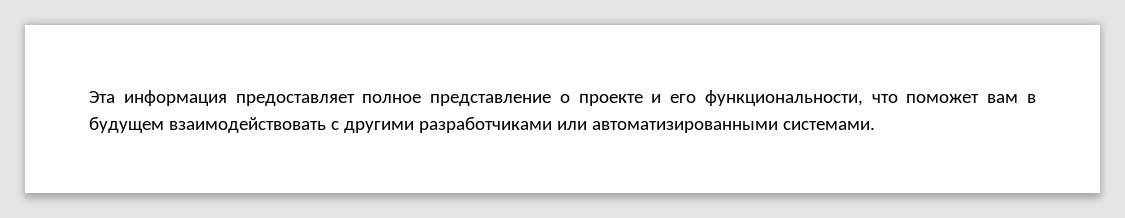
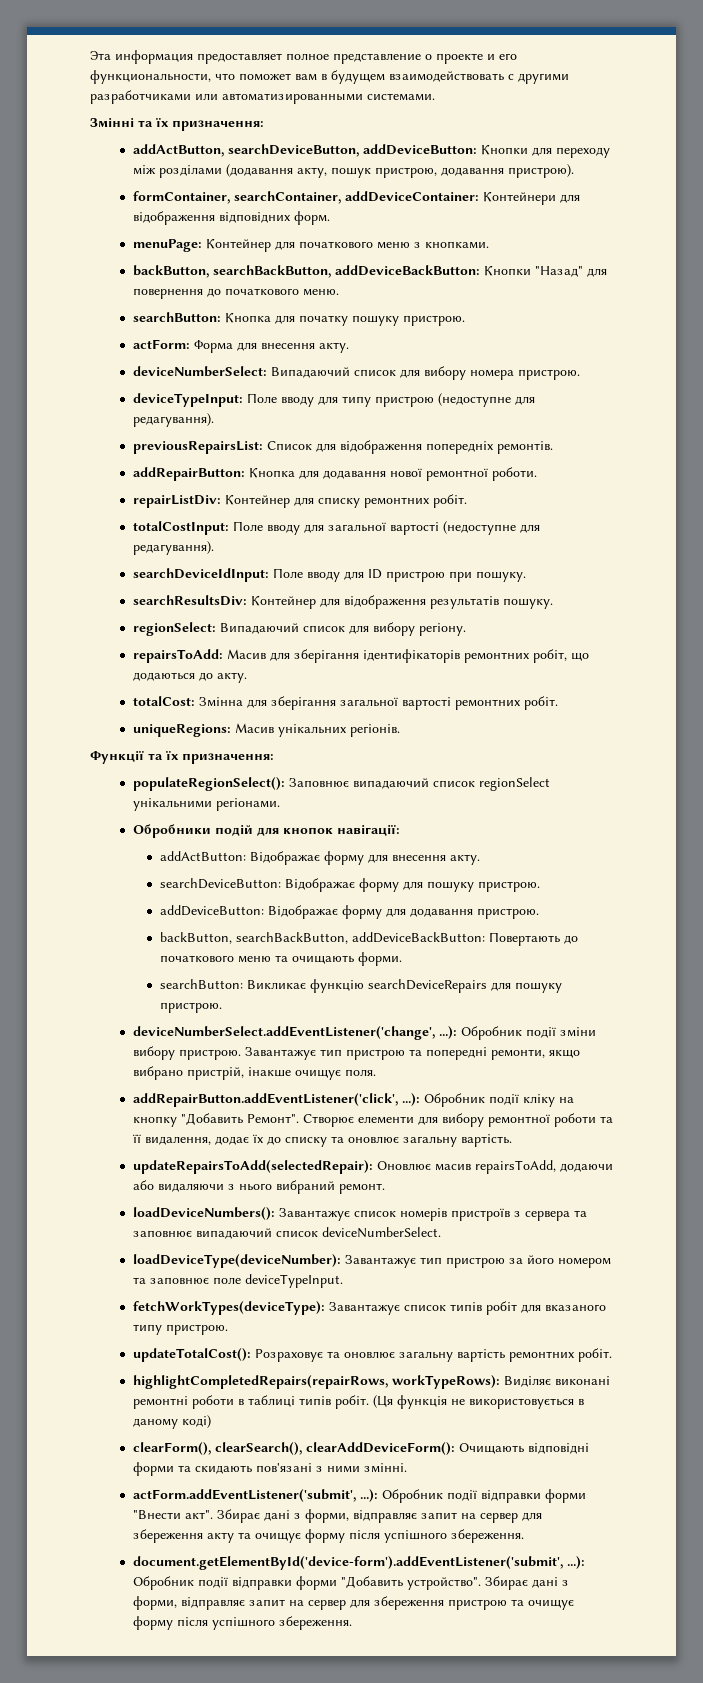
(875, 125) none -> [90,118,264,131] [132,144,610,158] [132,164,574,178] [132,191,580,205] [132,211,330,225] [132,239,489,252] [132,265,607,278] [132,288,339,299] [132,312,465,326] [132,339,349,353] [132,366,580,380] [132,393,535,407] [132,413,214,427] [132,440,553,454] [132,467,537,481] [132,494,467,508] [132,521,540,535] [132,541,214,555] [132,568,526,582] [132,595,553,609] [132,622,466,636] [132,649,589,663] [132,672,247,683] [132,696,558,710] [132,723,400,737] [90,751,274,764] [132,777,550,791] [132,798,280,811] [132,824,400,838] [159,851,480,865] [159,878,540,892] [159,905,539,919] [159,932,578,946] [159,952,402,966] [159,979,562,993] [159,1002,222,1013] [132,1026,596,1040] [132,1046,580,1060] [132,1066,376,1080] [132,1093,574,1107] [132,1113,613,1127] [132,1134,512,1147] [132,1160,613,1174] [132,1180,385,1194] [132,1207,587,1221] [132,1227,441,1239] [132,1254,611,1268] [132,1274,343,1288] [132,1301,606,1315] [132,1324,228,1335] [132,1348,612,1362] [132,1375,610,1389] [132,1395,584,1409] [132,1415,211,1429] [132,1442,589,1455] [132,1462,407,1476] [132,1489,586,1503] [132,1509,542,1523] [132,1529,524,1543] [132,1556,585,1570] [132,1576,569,1590] [132,1596,574,1610] [132,1616,352,1630] // Змінні та їх призначення: // addActButton, searchDeviceButton, addDeviceButton: Кнопки для переходу між розділами (додавання акту, пошук пристрою, додавання пристрою). // formContainer, searchContainer, addDeviceContainer: Контейнери для відображення відповідних форм. // menuPage: Контейнер для початкового меню з кнопками. // backButton, searchBackButton, addDeviceBackButton: Кнопки "Назад" для повернення до початкового меню. // searchButton: Кнопка для початку пошуку пристрою. // actForm: Форма для внесення акту. // deviceNumberSelect: Випадаючий список для вибору номера пристрою. // deviceTypeInput: Поле вводу для типу пристрою (недоступне для редагування). // previousRepairsList: Список для відображення попередніх ремонтів. // addRepairButton: Кнопка для додавання нової ремонтної роботи. // repairListDiv: Контейнер для списку ремонтних робіт. // totalCostInput: Поле вводу для загальної вартості (недоступне для редагування). // searchDeviceIdInput: Поле вводу для ID пристрою при пошуку. // searchResultsDiv: Контейнер для відображення результатів пошуку. // regionSelect: Випадаючий список для вибору регіону. // repairsToAdd: Масив для зберігання ідентифікаторів ремонтних робіт, що додаються до акту. // totalCost: Змінна для зберігання загальної вартості ремонтних робіт. // uniqueRegions: Масив унікальних регіонів. // Функції та їх призначення: // populateRegionSelect(): Заповнює випадаючий список regionSelect унікальними регіонами. // Обробники подій для кнопок навігації: // addActButton: Відображає форму для внесення акту. // searchDeviceButton: Відображає форму для пошуку пристрою. // addDeviceButton: Відображає форму для додавання пристрою. // backButton, searchBackButton, addDeviceBackButton: Повертають до початкового меню та очищають форми. // searchButton: Викликає функцію searchDeviceRepairs для пошуку пристрою. // deviceNumberSelect.addEventListener('change', ...): Обробник події зміни вибору пристрою. Завантажує тип пристрою та попередні ремонти, якщо вибрано пристрій, інакше очищує поля. // addRepairButton.addEventListener('click', ...): Обробник події кліку на кнопку "Добавить Ремонт". Створює елементи для вибору ремонтної роботи та її видалення, додає їх до списку та оновлює загальну вартість. // updateRepairsToAdd(selectedRepair): Оновлює масив repairsToAdd, додаючи або видаляючи з нього вибраний ремонт. // loadDeviceNumbers(): Завантажує список номерів пристроїв з сервера та заповнює випадаючий список deviceNumberSelect. // loadDeviceType(deviceNumber): Завантажує тип пристрою за його номером та заповнює поле deviceTypeInput. // fetchWorkTypes(deviceType): Завантажує список типів робіт для вказаного типу пристрою. // updateTotalCost(): Розраховує та оновлює загальну вартість ремонтних робіт. // highlightCompletedRepairs(repairRows, workTypeRows): Виділяє виконані ремонтні роботи в таблиці типів робіт. (Ця функція не використовується в даному коді) // clearForm(), clearSearch(), clearAddDeviceForm(): Очищають відповідні форми та скидають пов'язані з ними змінні. // actForm.addEventListener('submit', ...): Обробник події відправки форми "Внести акт". Збирає дані з форми, відправляє запит на сервер для збереження акту та очищує форму після успішного збереження. // document.getElementById('device-form').addEventListener('submit', ...): Обробник події відправки форми "Добавить устройство". Збирає дані з форми, відправляє запит на сервер для збереження пристрою та очищує форму після успішного збереження.

